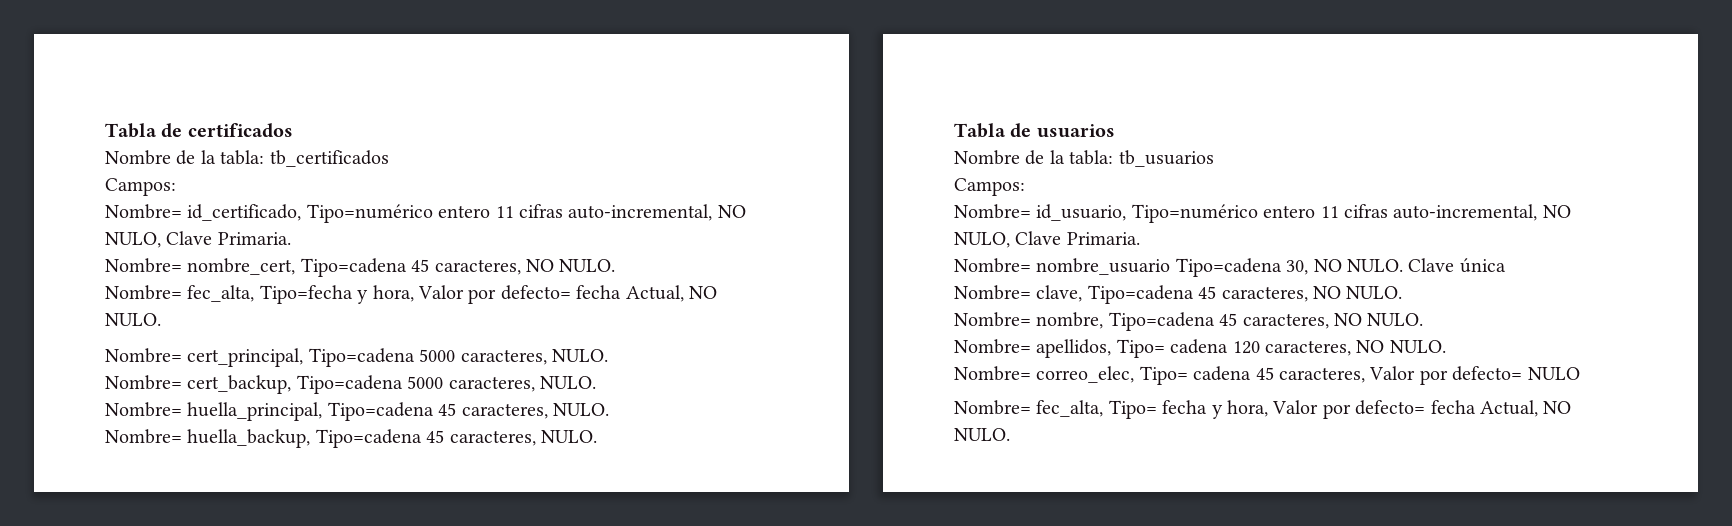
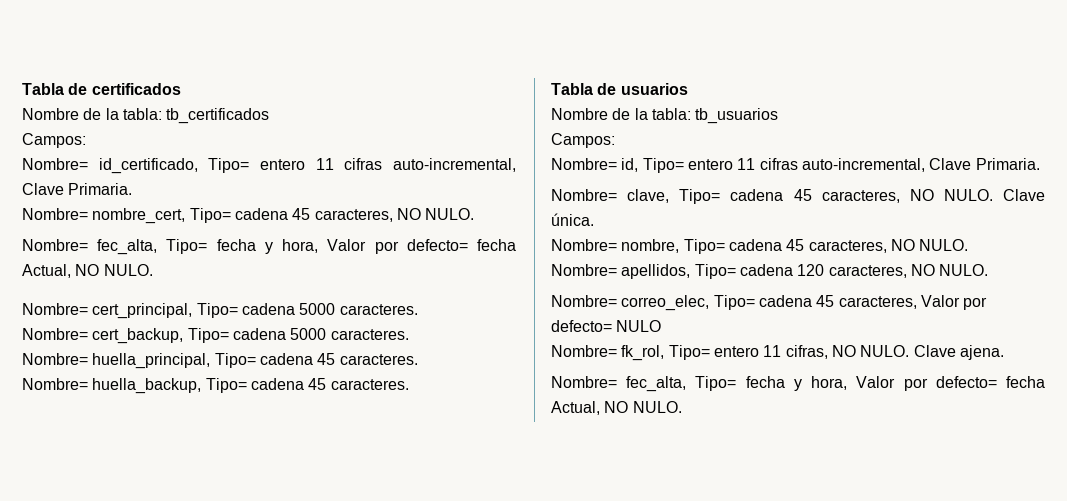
[306,204,746,223] [105,232,161,248] Tipo=numérico entero 11 cifras auto-incremental, NO NULO, -> [208,158,517,173] Tipo= entero 11 cifras auto-incremental,
[300,258,407,277] Tipo=cadena -> [189,208,288,223] Tipo= cadena
[259,285,353,304] Tipo=fecha -> [166,239,256,254] Tipo= fecha
[308,348,608,367] [105,375,596,394] [105,402,609,421] [105,429,597,448] Tipo=cadena 5000 caracteres, NULO. // Nombre= cert_backup, Tipo=cadena 5000 caracteres, NULO. // Nombre= huella_principal, Tipo=cadena 45 caracteres, NULO. // Nombre= huella_backup, Tipo=cadena 45 caracteres, NULO. -> [196,303,418,318] [22,328,409,344] [22,353,418,369] [22,378,409,394] Tipo= cadena 5000 caracteres. // Nombre= cert_backup, Tipo= cadena 5000 caracteres. // Nombre= huella_principal, Tipo= cadena 45 caracteres. // Nombre= huella_backup, Tipo= cadena 45 caracteres.
[1036,204,1571,223] [954,231,1140,248] [954,258,1506,277] id_usuario, Tipo=numérico entero 11 cifras auto-incremental, NO NULO, Clave Primaria. // Nombre= nombre_usuario Tipo=cadena 30, NO NULO. Clave única -> [621,158,1040,173] id, Tipo= entero 11 cifras auto-incremental, Clave Primaria.
[1087,285,1403,304] Tipo=cadena 45 caracteres, NO NULO. -> [679,189,1045,204] [551,213,594,226] Tipo= cadena 45 caracteres, NO NULO. Clave única.
[1108,312,1215,331] Tipo=cadena -> [683,239,782,254] Tipo= cadena
(1580, 373) none -> [551,345,1004,361] // Nombre= fk_rol, Tipo= entero 11 cifras, NO NULO. Clave ajena.

